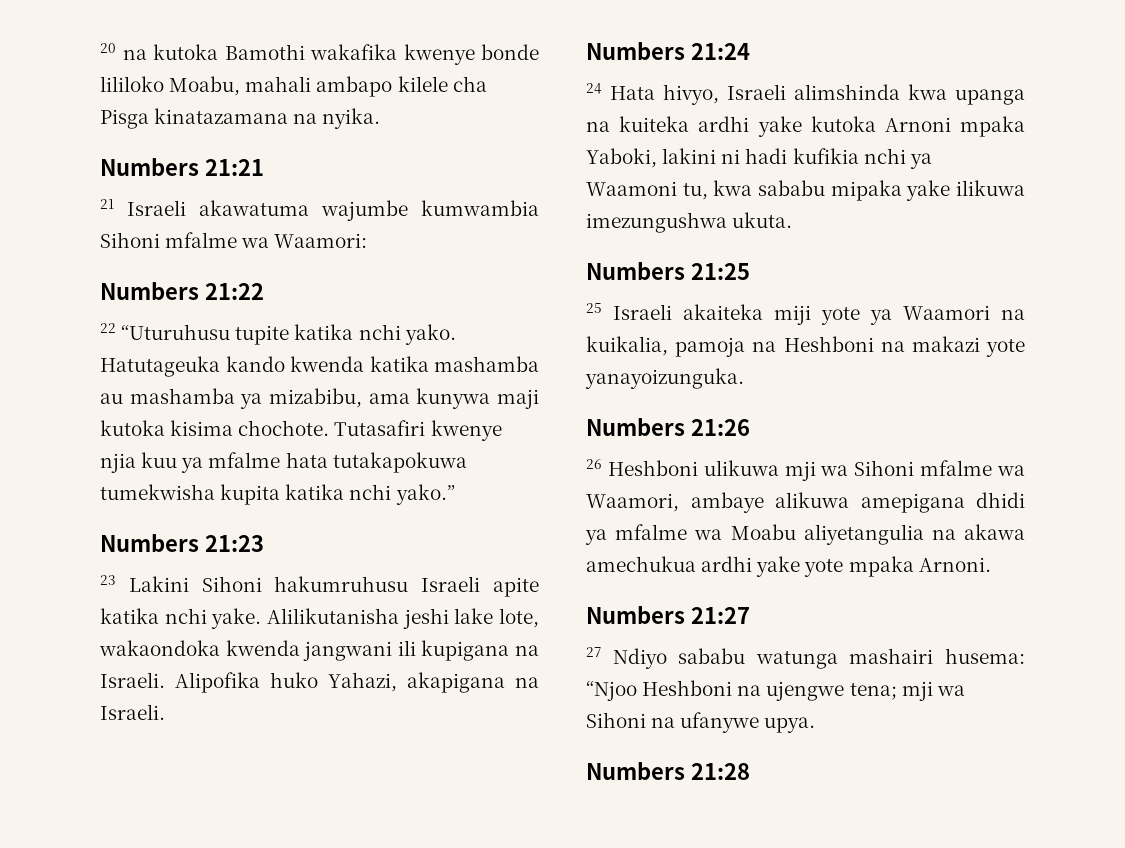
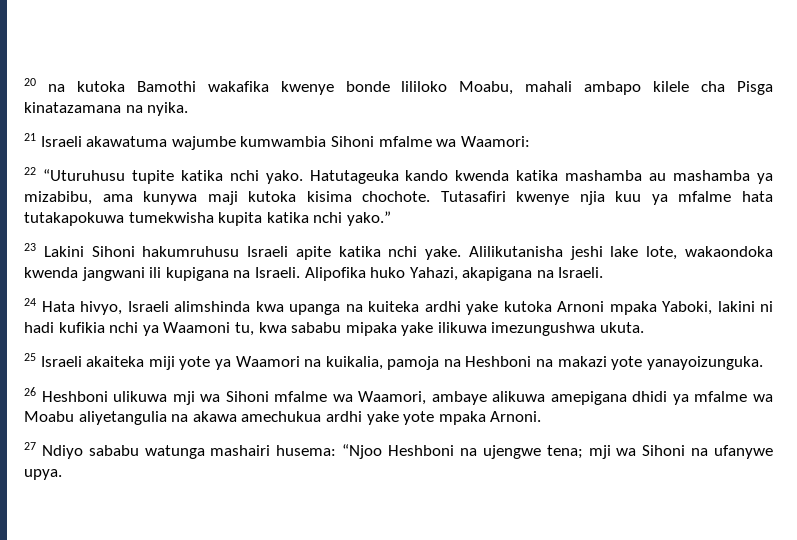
[100,158,264,176] // Numbers 21:21 -> (189, 109) none
[100,282,264,300] // Numbers 21:22 -> (530, 141) none
[100,534,264,552] // Numbers 21:23 -> (391, 218) none
[586,42,750,60] // Numbers 21:24 -> (604, 272) none
[586,262,750,280] // Numbers 21:25 -> (645, 327) none
[586,418,750,436] // Numbers 21:26 -> (763, 363) none
[586,606,750,624] // Numbers 21:27 -> (542, 416) none
[586,762,750,780] // Numbers 21:28 -> (62, 474) none

